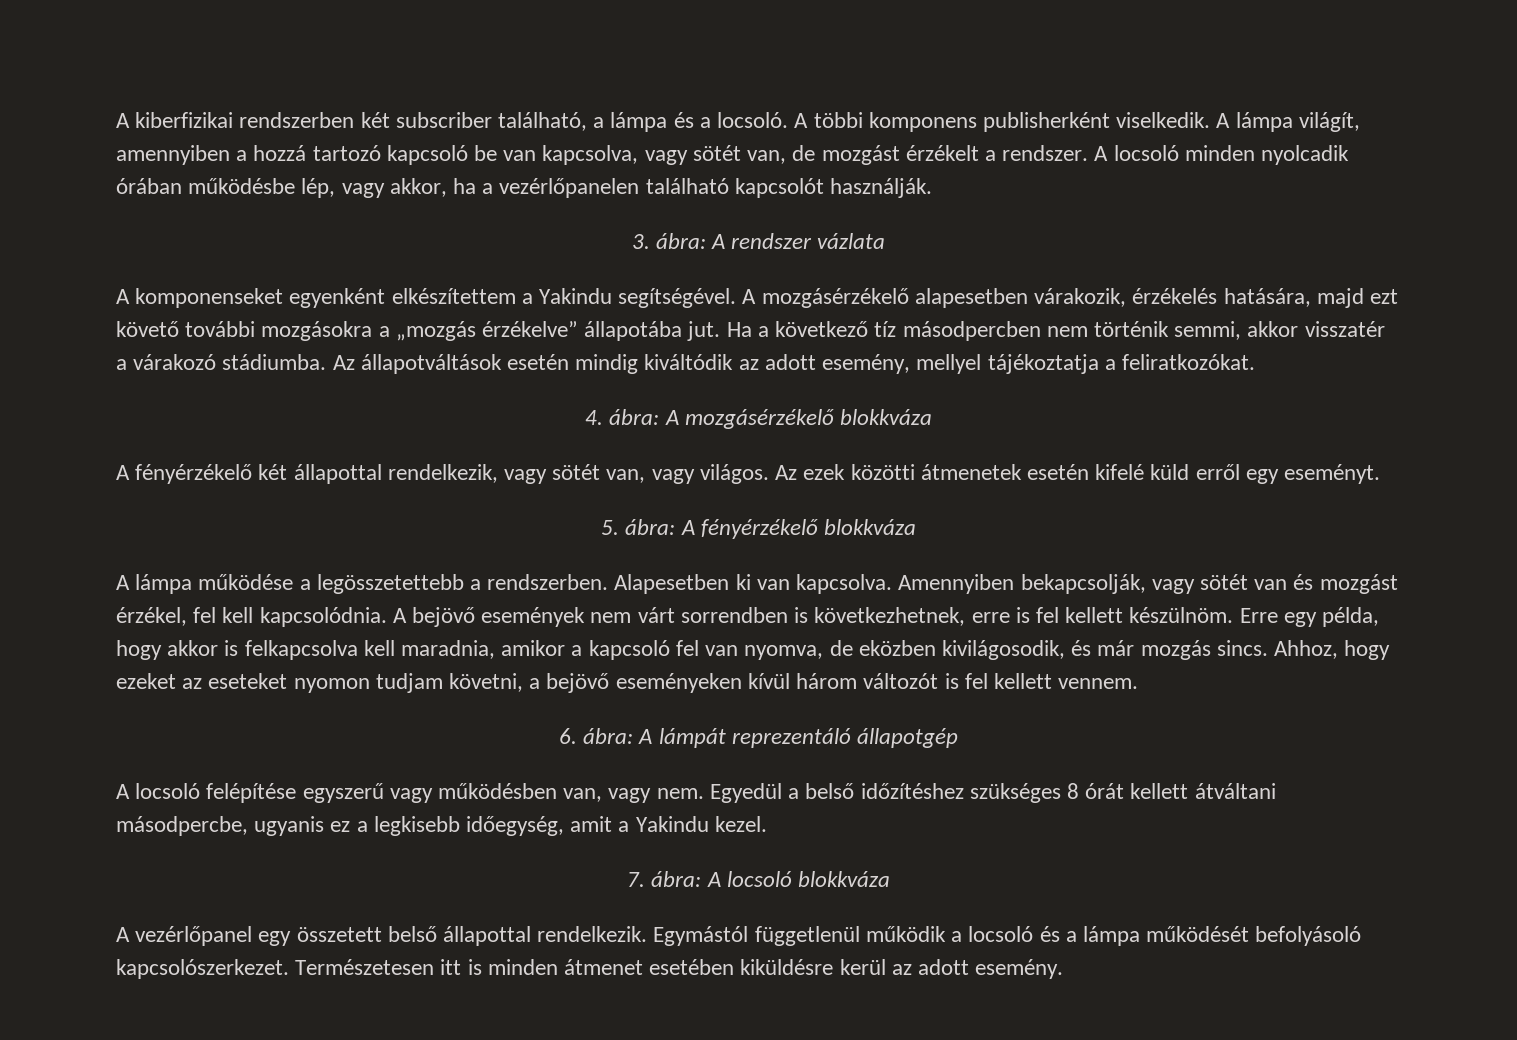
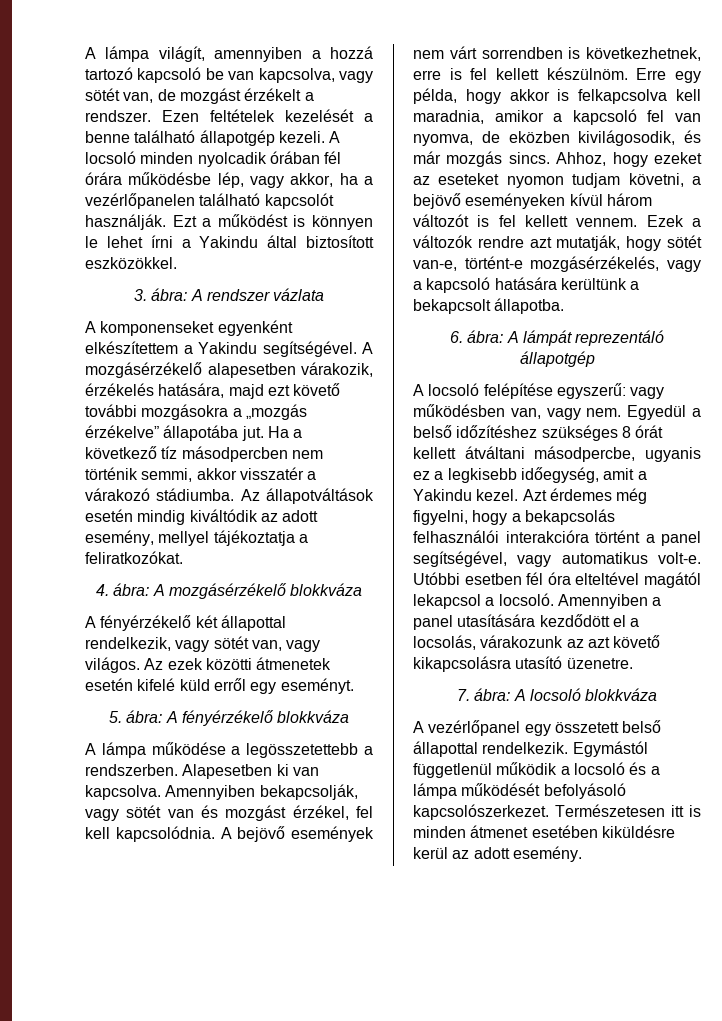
[116,112,1231,132] A kiberfizikai rendszerben két subscriber található, a lámpa és a locsoló. A többi komponens publisherként viselkedik. A -> [85,47,96,59] A
(1089, 153) none -> [162,109,373,122] [85,130,325,146] Ezen feltételek kezelését a benne található állapotgép kezeli.
(182, 186) none -> [324,151,342,164] [85,172,122,185] fél órára
(933, 188) none -> [172,214,373,230] [85,235,374,248] [85,257,177,269] Ezt a működést is könnyen le lehet írni a Yakindu által biztosított eszközökkel.
(1139, 683) none -> [646,215,701,227] [413,235,702,251] [413,256,701,272] [413,277,640,293] [413,298,565,314] Ezek a változók rendre azt mutatják, hogy sötét van-e, történt-e mozgásérzékelés, vagy a kapcsoló hatására kerültünk a bekapcsolt állapotba.
[302,783,384,803] egyszerű -> [556,383,626,399] egyszerű:
(767, 824) none -> [522,488,648,504] [413,509,615,525] [413,530,701,546] [413,551,701,567] [413,572,701,588] [413,593,662,609] [413,614,640,630] [413,635,661,650] [413,656,633,672] Azt érdemes még figyelni, hogy a bekapcsolás felhasználói interakcióra történt a panel segítségével, vagy automatikus volt-e. Utóbbi esetben fél óra elteltével magától lekapcsol a locsoló. Amennyiben a panel utasítására kezdődött el a locsolás, várakozunk az azt követő kikapcsolásra utasító üzenetre.

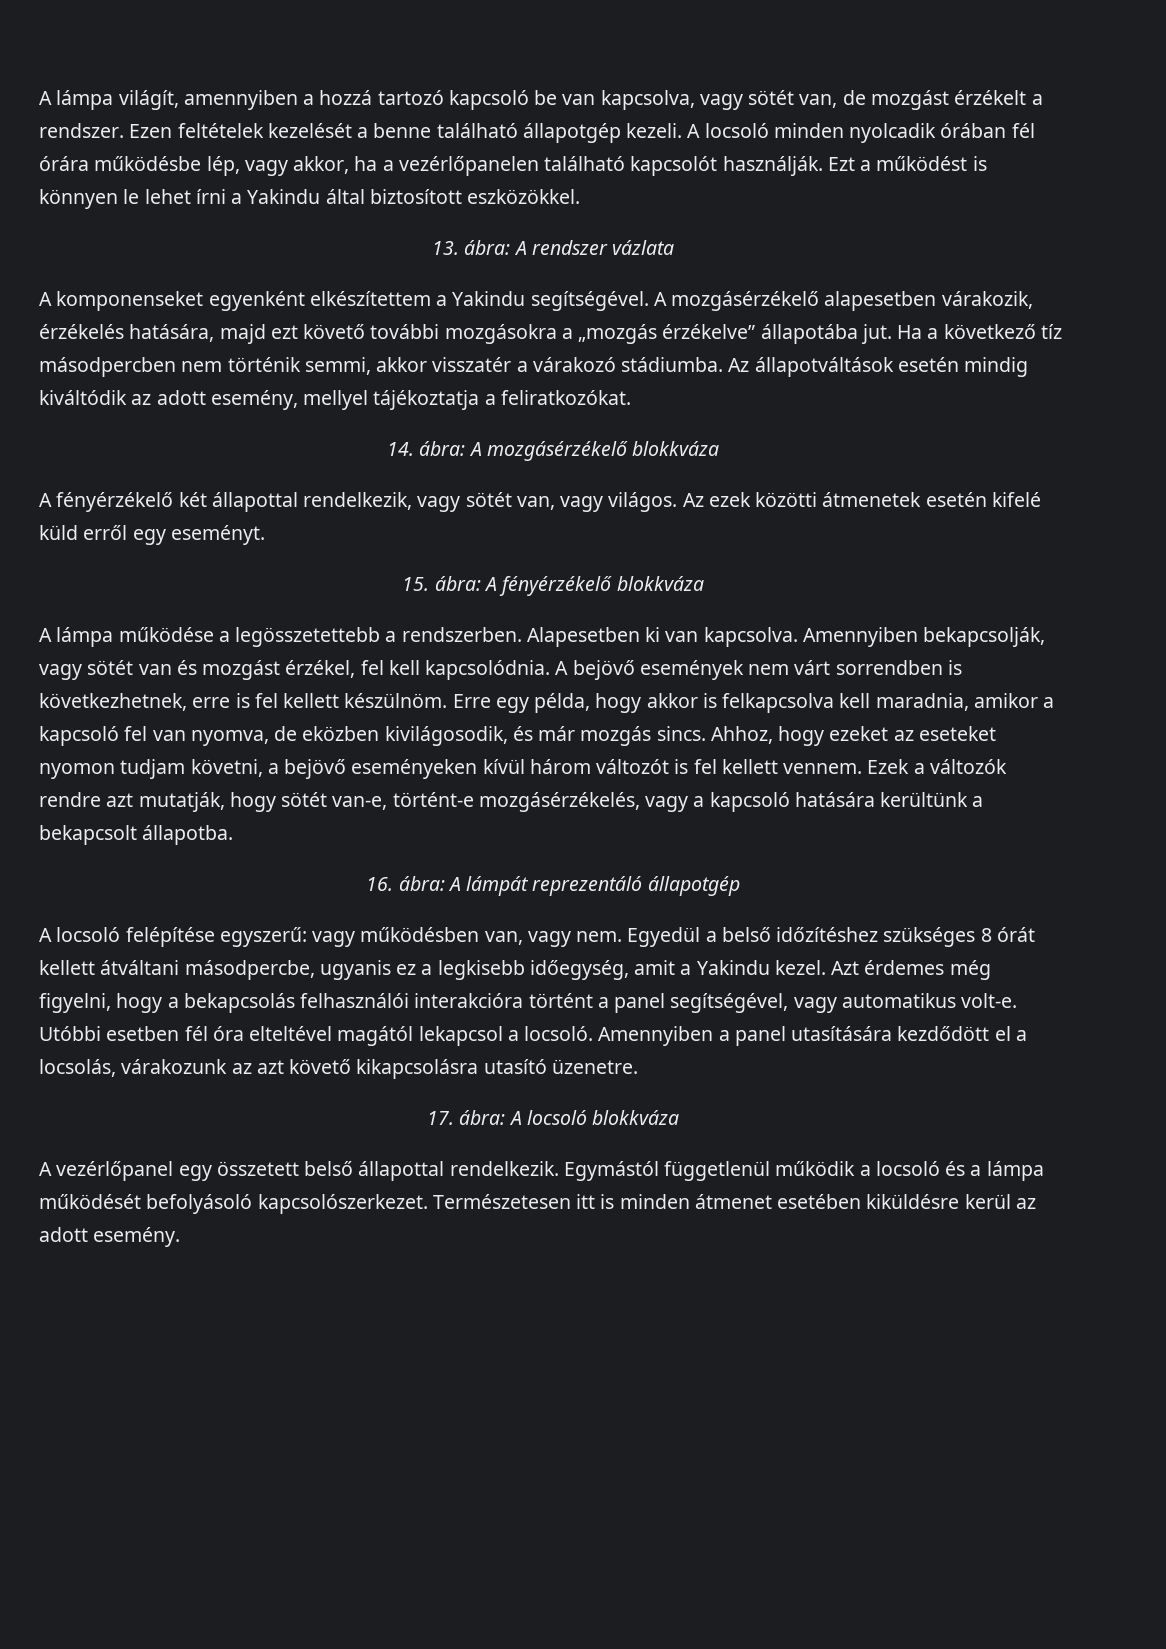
[133,289,147,301] 3. -> [431,241,459,255] 13.
[95,584,109,596] 4. -> [386,442,414,456] 14.
[108,711,122,723] 5. -> [402,577,430,591] 15.
[449,331,463,343] 6. -> [366,877,394,891] 16.
[456,689,470,701] 7. -> [426,1111,454,1125] 17.

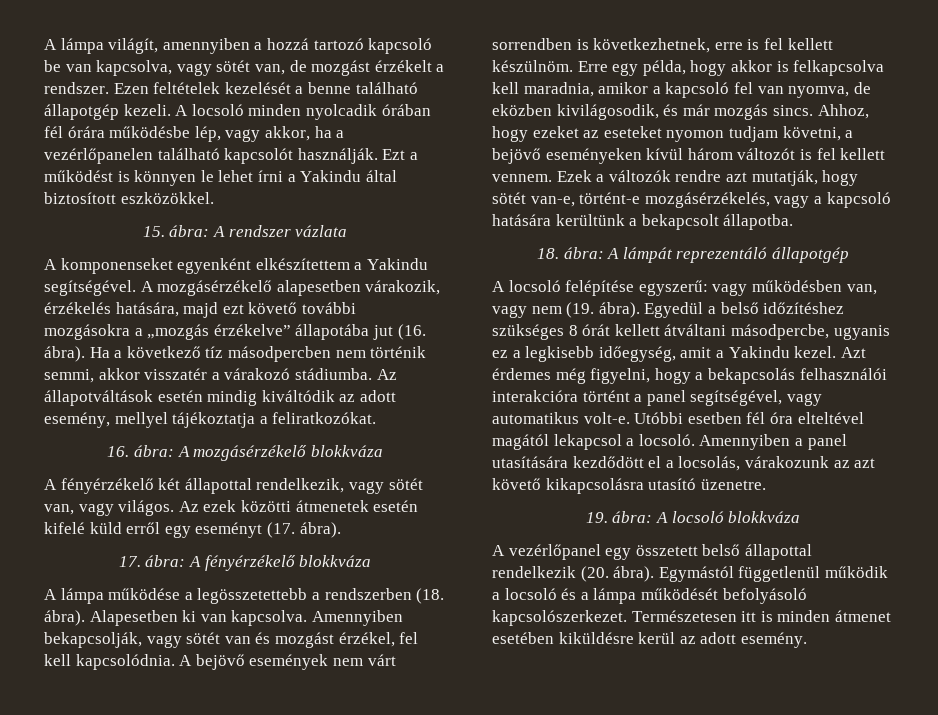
[431,241,459,255] 13. -> [142,226,165,237] 15.
[860,324,892,344] jut. -> [372,324,426,340] [44,346,85,362] jut (16. ábra).
[386,442,414,456] 14. -> [107,446,130,457] 16.
[170,525,265,545] [402,577,430,591] eseményt. // 15. -> [195,522,341,538] [118,556,141,567] eseményt (17. ábra). // 17.
[401,627,522,642] rendszerben. -> [324,588,445,604] [44,610,85,626] rendszerben (18. ábra).
[366,877,394,891] 16. -> [537,248,560,259] 18.
[576,931,623,942] nem. -> [531,302,640,318] nem (19. ábra).
[426,1111,454,1125] 17. -> [585,512,608,523] 19.
[449,1161,559,1176] rendelkezik. -> [492,566,655,582] rendelkezik (20. ábra).

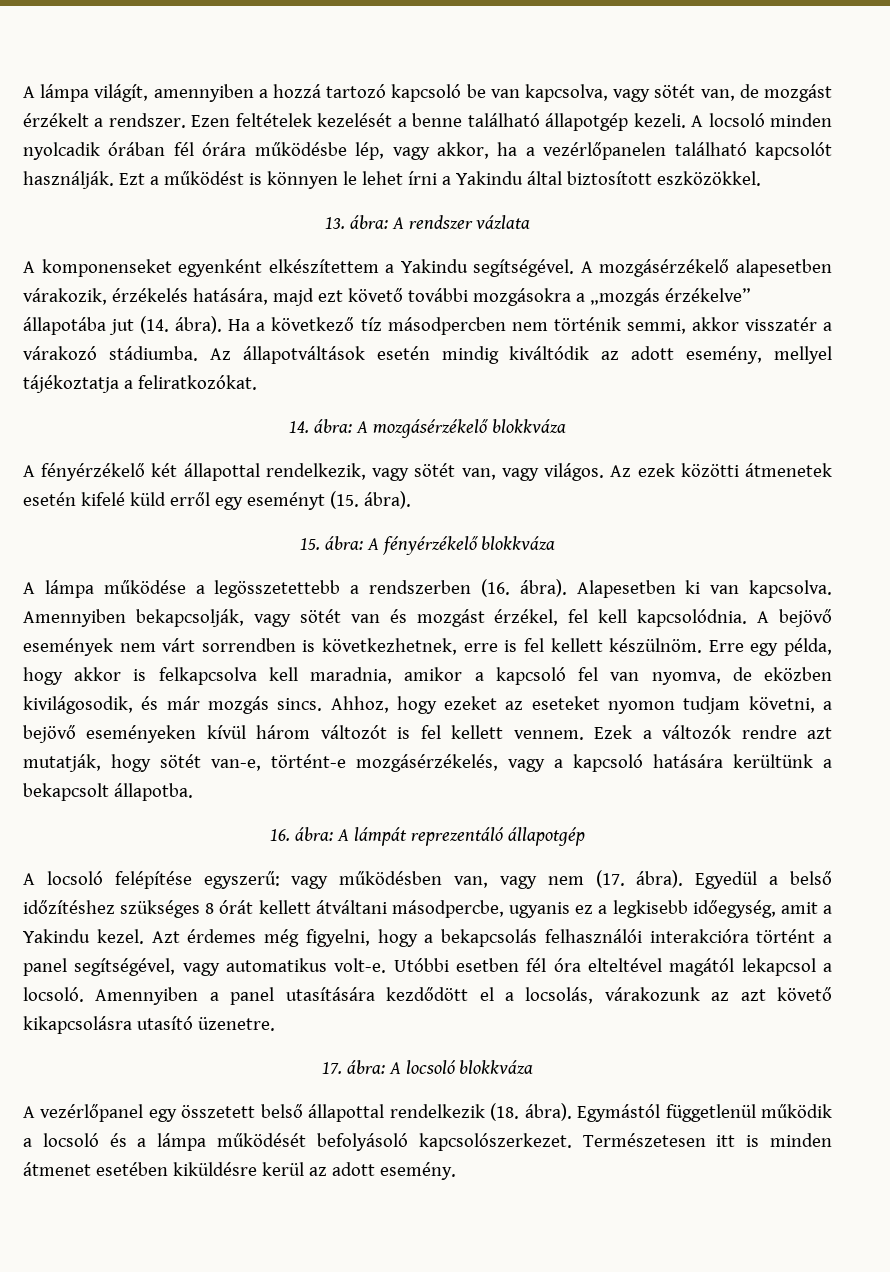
[142,226,165,237] 15. -> [324,217,345,229] 13.
[397,324,426,340] (16. -> [140,316,170,334] (14.
[107,446,130,457] 16. -> [289,421,310,433] 14.
[266,522,295,538] (17. -> [329,491,359,509] (15.
[118,556,141,567] 17. -> [299,538,320,550] 15.
[416,588,445,604] (18. -> [480,579,510,597] (16.
[537,248,560,259] 18. -> [270,829,291,841] 16.
[566,302,595,318] (19. -> [595,870,625,888] (17.
[585,512,608,523] 19. -> [321,1062,342,1074] 17.
[580,566,609,582] (20. -> [490,1103,520,1121] (18.

